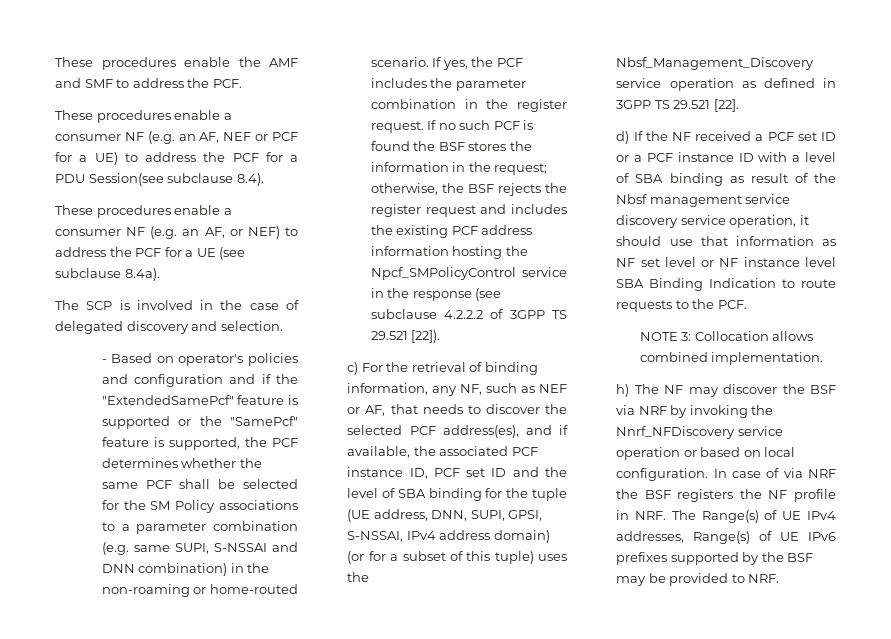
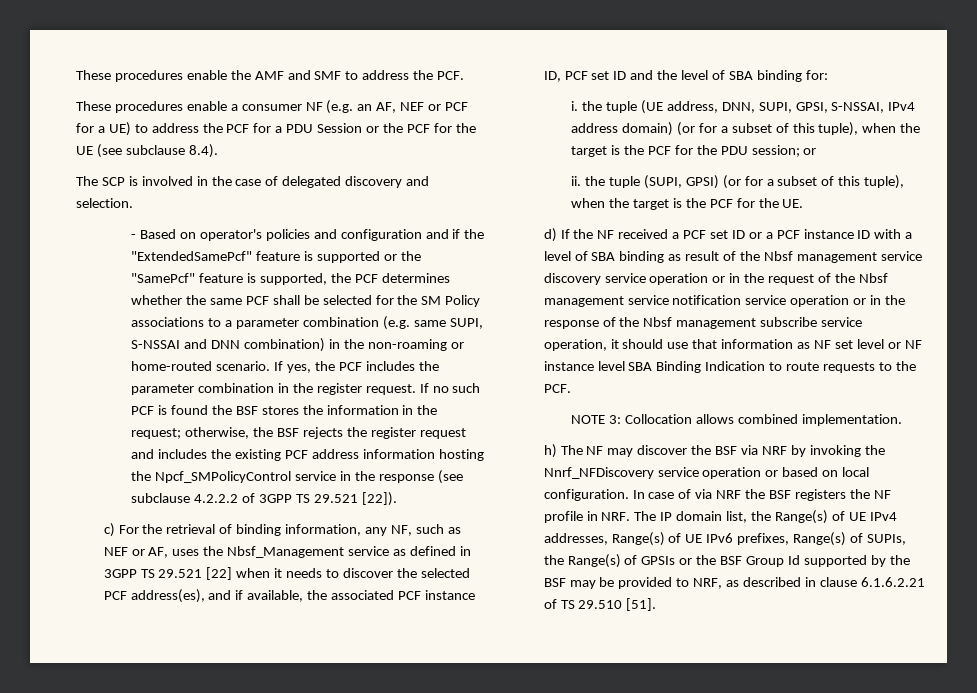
[88,173,264,186] [55,205,232,218] [55,226,298,239] [55,247,194,257] Session(see subclause 8.4). // These procedures enable a consumer NF (e.g. an AF, or NEF) to address the PCF for a -> [317,123,476,133] Session or the PCF for the
[124,268,160,281] 8.4a). -> [188,144,218,158] 8.4).
[390,404,418,414] that -> [172,546,471,558] [103,567,283,580] uses the Nbsf_Management service as defined in 3GPP TS 29.521 [22] when it
[485,488,503,498] for -> [805,70,828,80] [571,101,579,111] for: // i.
[494,551,567,564] [347,572,370,582] [616,57,815,70] [616,78,836,91] [616,99,739,112] tuple) uses the Nbsf_Management_Discovery service operation as defined in 3GPP TS 29.521 [22]. -> [818,122,921,136] [571,145,817,157] [571,175,905,189] [571,198,804,210] tuple), when the target is the PCF for the PDU session; or // ii. the tuple (SUPI, GPSI) (or for a subset of this tuple), when the target is the PCF for the UE.
(726, 220) none -> [649,273,888,285] [543,295,905,307] [543,317,863,329] operation or in the request of the Nbsf management service notification service operation or in the response of the Nbsf management subscribe service
(696, 515) none -> [660,511,771,523] IP domain list, the
[616,552,668,565] prefixes -> [737,532,906,546] [543,554,800,568] prefixes, Range(s) of SUPIs, the Range(s) of GPSIs or the BSF Group Id
[748,574,780,583] NRF. -> [693,577,925,589] [543,598,657,611] NRF, as described in clause 6.1.6.2.21 of TS 29.510 [51].

